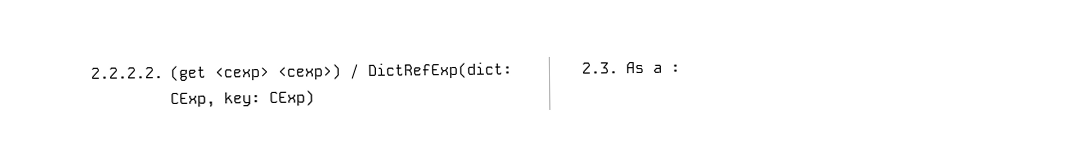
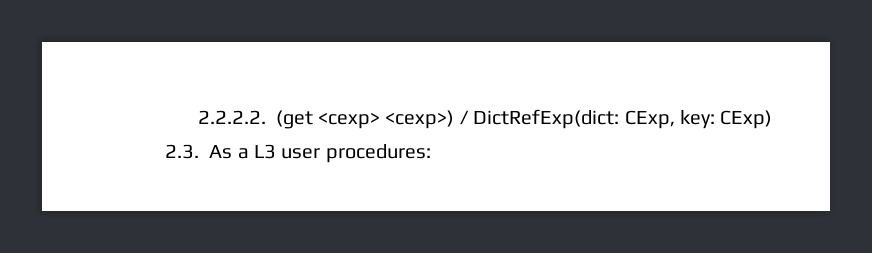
[669,64,680,73] : -> [254,144,431,163] L3 user procedures:

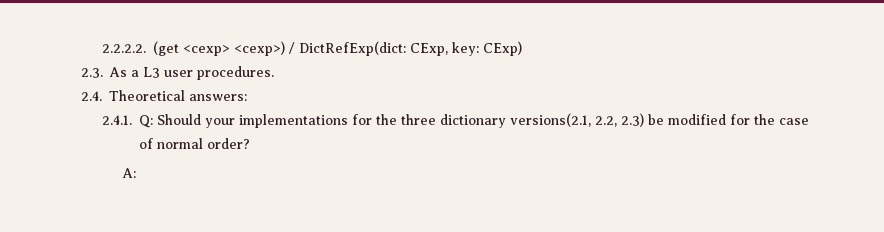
[325,144,431,163] procedures: -> [196,66,274,80] [80,90,247,101] [101,113,809,128] [138,138,250,149] [122,168,137,178] procedures. // 2.4. Theoretical answers: // 2.4.1. Q: Should your implementations for the three dictionary versions(2.1, 2.2, 2.3) be modified for the case of normal order? // A:

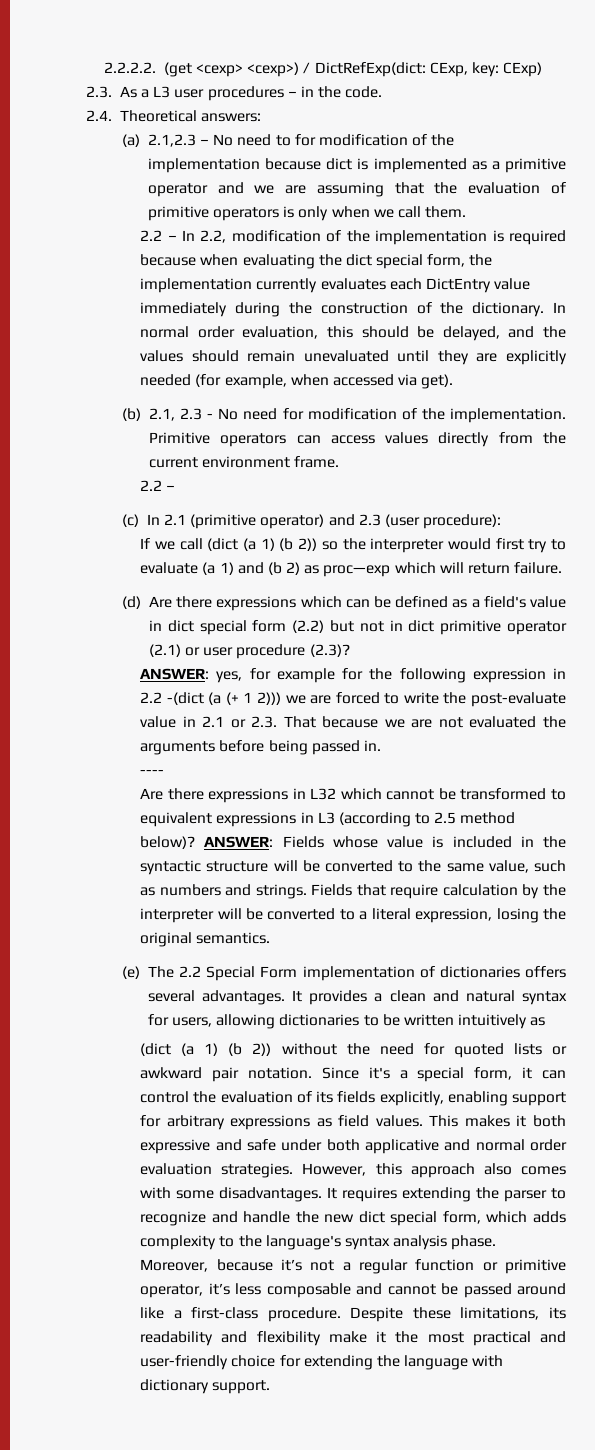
[196,66,274,80] [80,90,247,101] [101,113,809,128] [138,138,250,149] [122,168,137,178] procedures. // 2.4. Theoretical answers: // 2.4.1. Q: Should your implementations for the three dictionary versions(2.1, 2.2, 2.3) be modified for the case of normal order? // A: -> [207,86,383,101] [86,110,261,122] [122,134,455,147] [147,158,566,173] [147,182,566,197] [147,206,467,221] [140,230,566,245] [140,254,493,269] [140,278,531,293] [140,302,567,317] [140,326,566,341] [140,350,567,365] [140,374,454,389] [122,408,566,423] [148,432,566,447] [148,456,340,468] [140,480,176,491] [122,514,502,529] [140,538,566,553] [140,562,563,577] [122,596,566,611] [148,620,567,635] [148,644,350,659] [140,668,566,683] [140,692,566,707] [140,716,566,728] [140,740,381,755] [140,770,165,775] [140,788,566,803] [140,812,516,827] [140,836,566,849] [140,860,567,875] [140,884,566,899] [140,908,567,923] [140,932,271,947] [122,966,566,981] [147,990,567,1005] [147,1014,546,1029] [140,1043,567,1058] [140,1067,566,1082] [140,1091,566,1106] [140,1115,566,1130] [140,1139,567,1154] [140,1163,566,1178] [140,1187,566,1202] [140,1211,566,1226] [140,1235,497,1250] [140,1259,566,1274] [140,1283,566,1298] [140,1307,566,1322] [140,1331,566,1346] [140,1355,504,1370] [140,1379,271,1394] procedures – in the code. // 2.4. Theoretical answers: // (a) 2.1,2.3 – No need to for modification of the implementation because dict is implemented as a primitive operator and we are assuming that the evaluation of primitive operators is only when we call them. // 2.2 – In 2.2, modification of the implementation is required because when evaluating the dict special form, the implementation currently evaluates each DictEntry value immediately during the construction of the dictionary. In normal order evaluation, this should be delayed, and the values should remain unevaluated until they are explicitly needed (for example, when accessed via get). // (b) 2.1, 2.3 - No need for modification of the implementation. Primitive operators can access values directly from the current environment frame. // 2.2 – // (c) In 2.1 (primitive operator) and 2.3 (user procedure): // If we call (dict (a 1) (b 2)) so the interpreter would first try to evaluate (a 1) and (b 2) as proc—exp which will return failure. // (d) Are there expressions which can be defined as a field's value in dict special form (2.2) but not in dict primitive operator (2.1) or user procedure (2.3)? // ANSWER: yes, for example for the following expression in 2.2 -(dict (a (+ 1 2))) we are forced to write the post-evaluate value in 2.1 or 2.3. That because we are not evaluated the arguments before being passed in. // ---- // Are there expressions in L32 which cannot be transformed to equivalent expressions in L3 (according to 2.5 method below)? ANSWER: Fields whose value is included in the syntactic structure will be converted to the same value, such as numbers and strings. Fields that require calculation by the interpreter will be converted to a literal expression, losing the original semantics. // (e) The 2.2 Special Form implementation of dictionaries offers several advantages. It provides a clean and natural syntax for users, allowing dictionaries to be written intuitively as // (dict (a 1) (b 2)) without the need for quoted lists or awkward pair notation. Since it's a special form, it can control the evaluation of its fields explicitly, enabling support for arbitrary expressions as field values. This makes it both expressive and safe under both applicative and normal order evaluation strategies. However, this approach also comes with some disadvantages. It requires extending the parser to recognize and handle the new dict special form, which adds complexity to the language's syntax analysis phase. Moreover, because it’s not a regular function or primitive operator, it’s less composable and cannot be passed around like a first-class procedure. Despite these limitations, its readability and flexibility make it the most practical and user-friendly choice for extending the language with dictionary support.

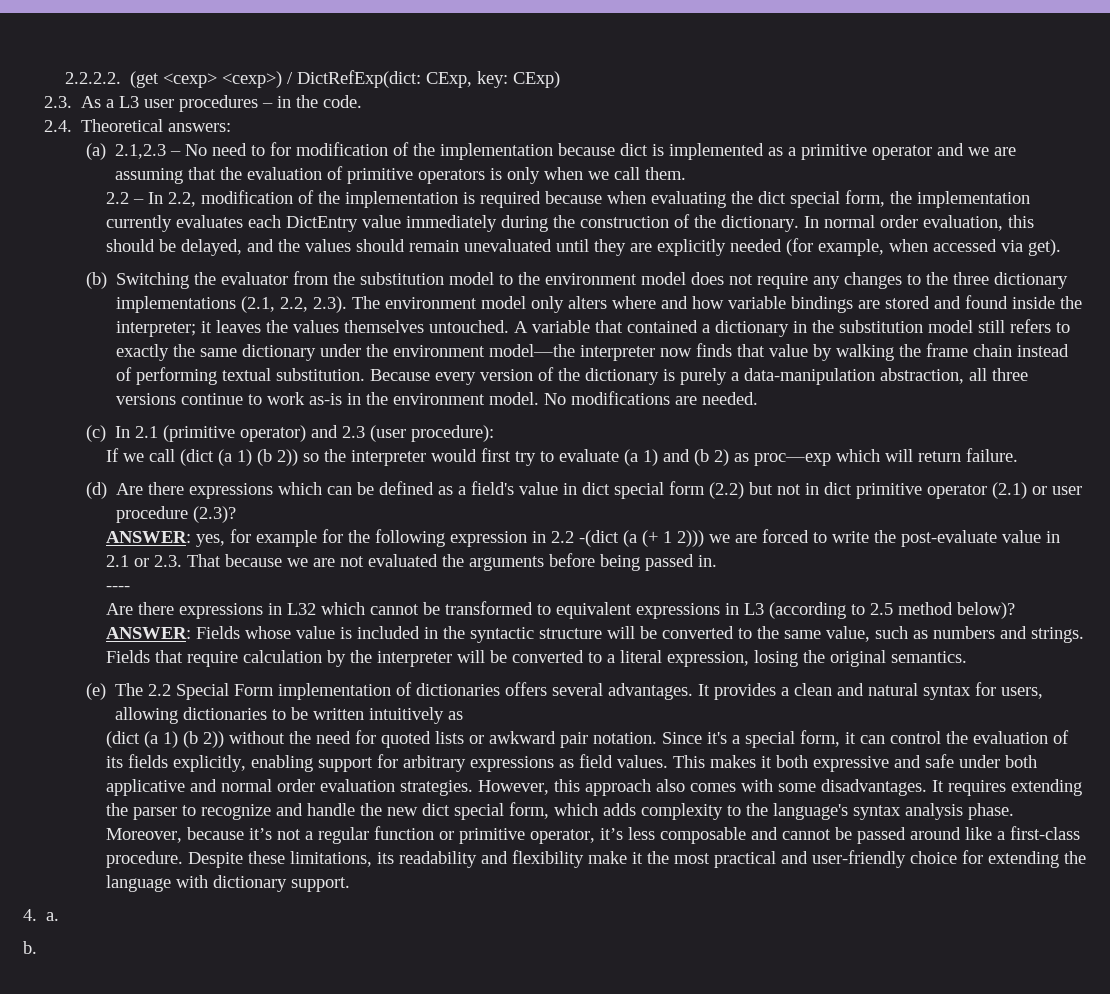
[148,408,566,423] [148,432,566,447] [148,456,340,468] [140,480,176,491] 2.1, 2.3 - No need for modification of the implementation. Primitive operators can access values directly from the current environment frame. // 2.2 – -> [115,271,1068,289] [115,295,1082,313] [115,319,1070,337] [115,343,1069,361] [115,367,1028,385] [115,391,758,405] Switching the evaluator from the substitution model to the environment model does not require any changes to the three dictionary implementations (2.1, 2.2, 2.3). The environment model only alters where and how variable bindings are stored and found inside the interpreter; it leaves the values themselves untouched. A variable that contained a dictionary in the substitution model still refers to exactly the same dictionary under the environment model—the interpreter now finds that value by walking the frame chain instead of performing textual substitution. Because every version of the dictionary is purely a data-manipulation abstraction, all three versions continue to work as-is in the environment model. No modifications are needed.
(271, 1387) none -> [23,909,60,921] [23,941,37,954] // 4. a. // b.

